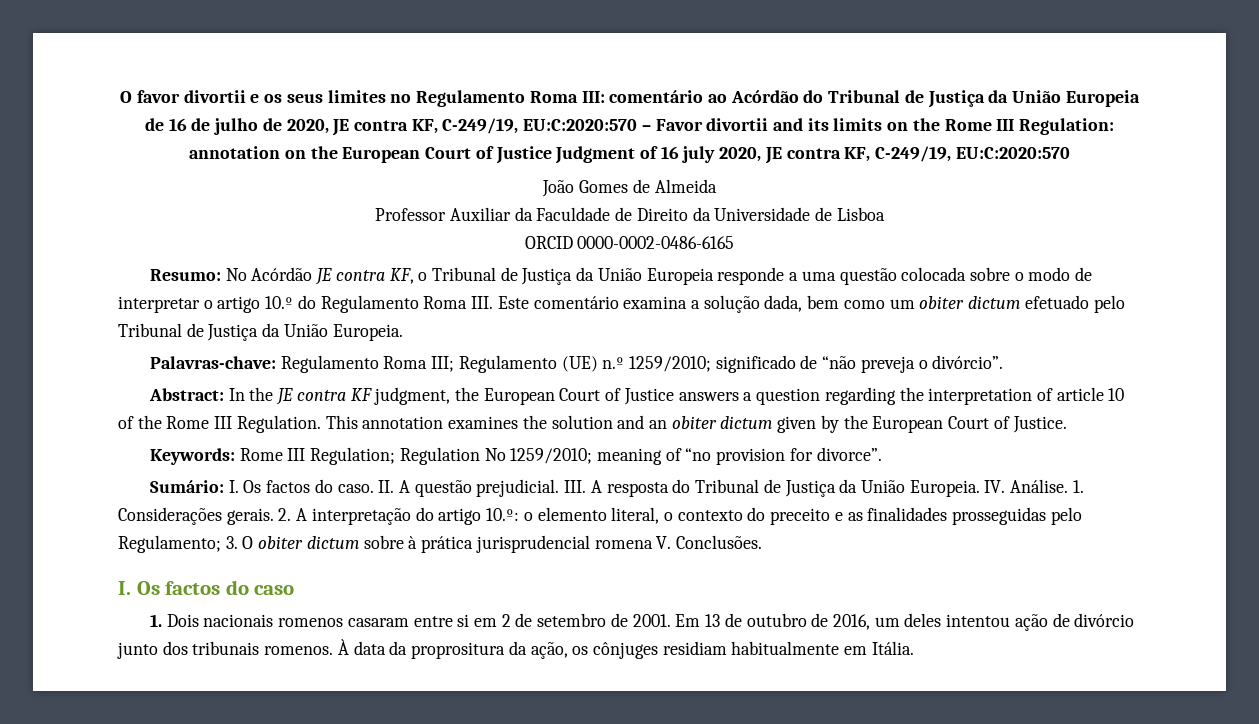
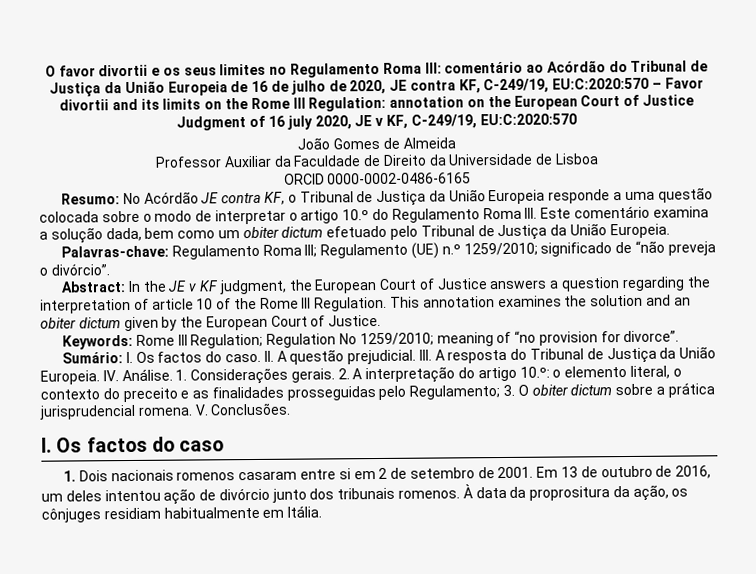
[786,148,841,159] contra -> [375,117,384,127] v
[296,390,346,401] contra -> [188,283,198,292] v
[408,536,418,549] à -> [655,386,665,395] a
[594,540,653,549] romena -> [137,406,193,416] romena.

